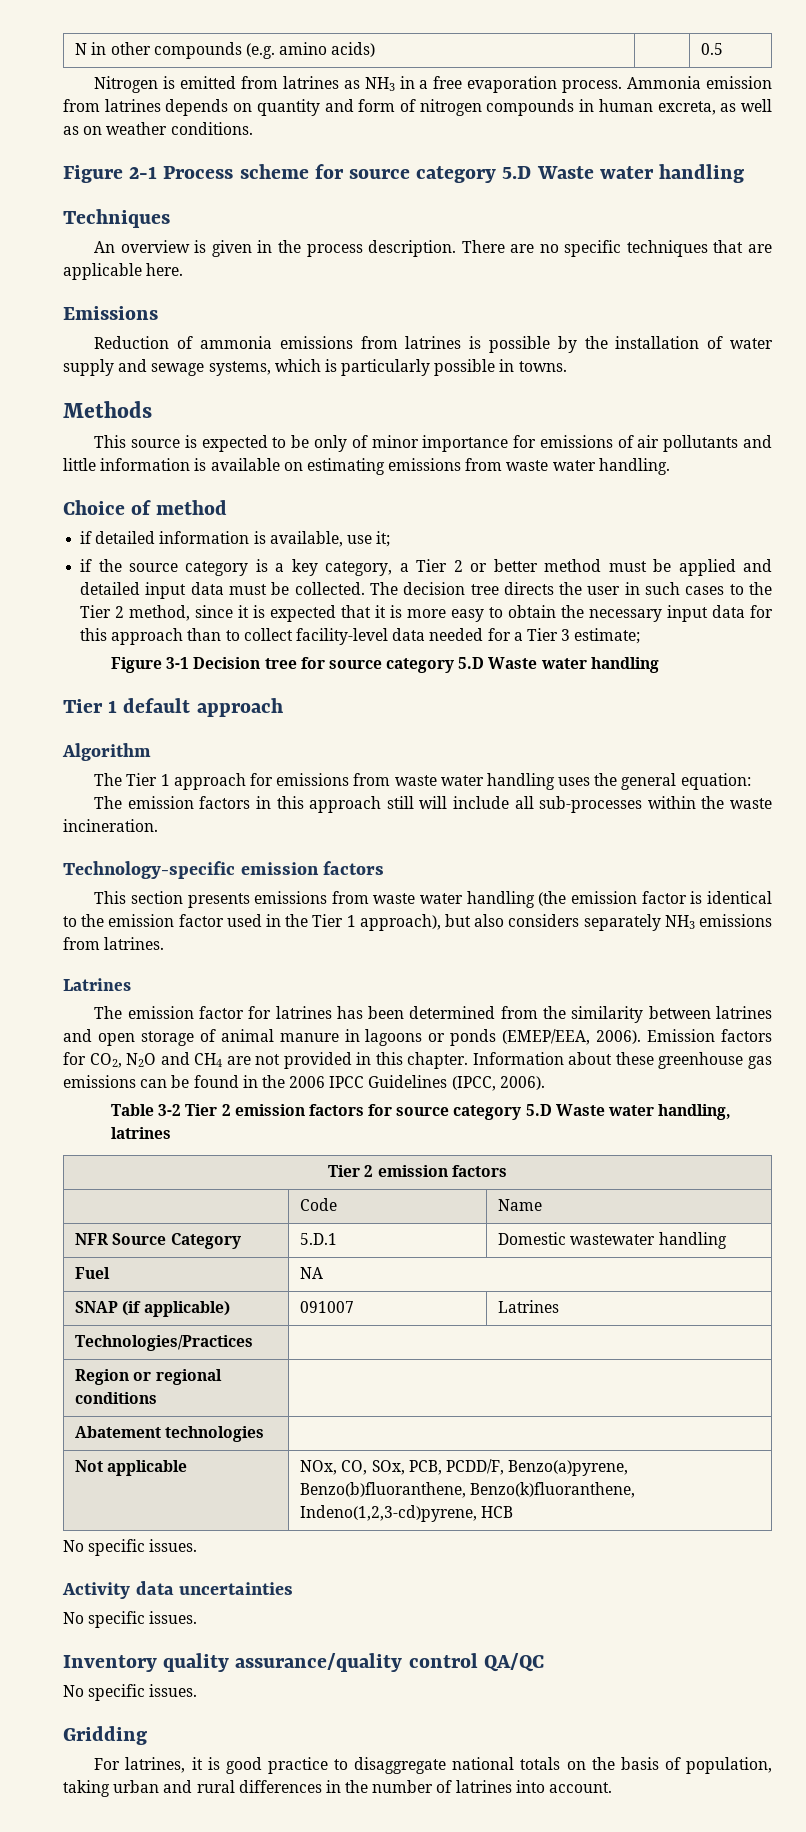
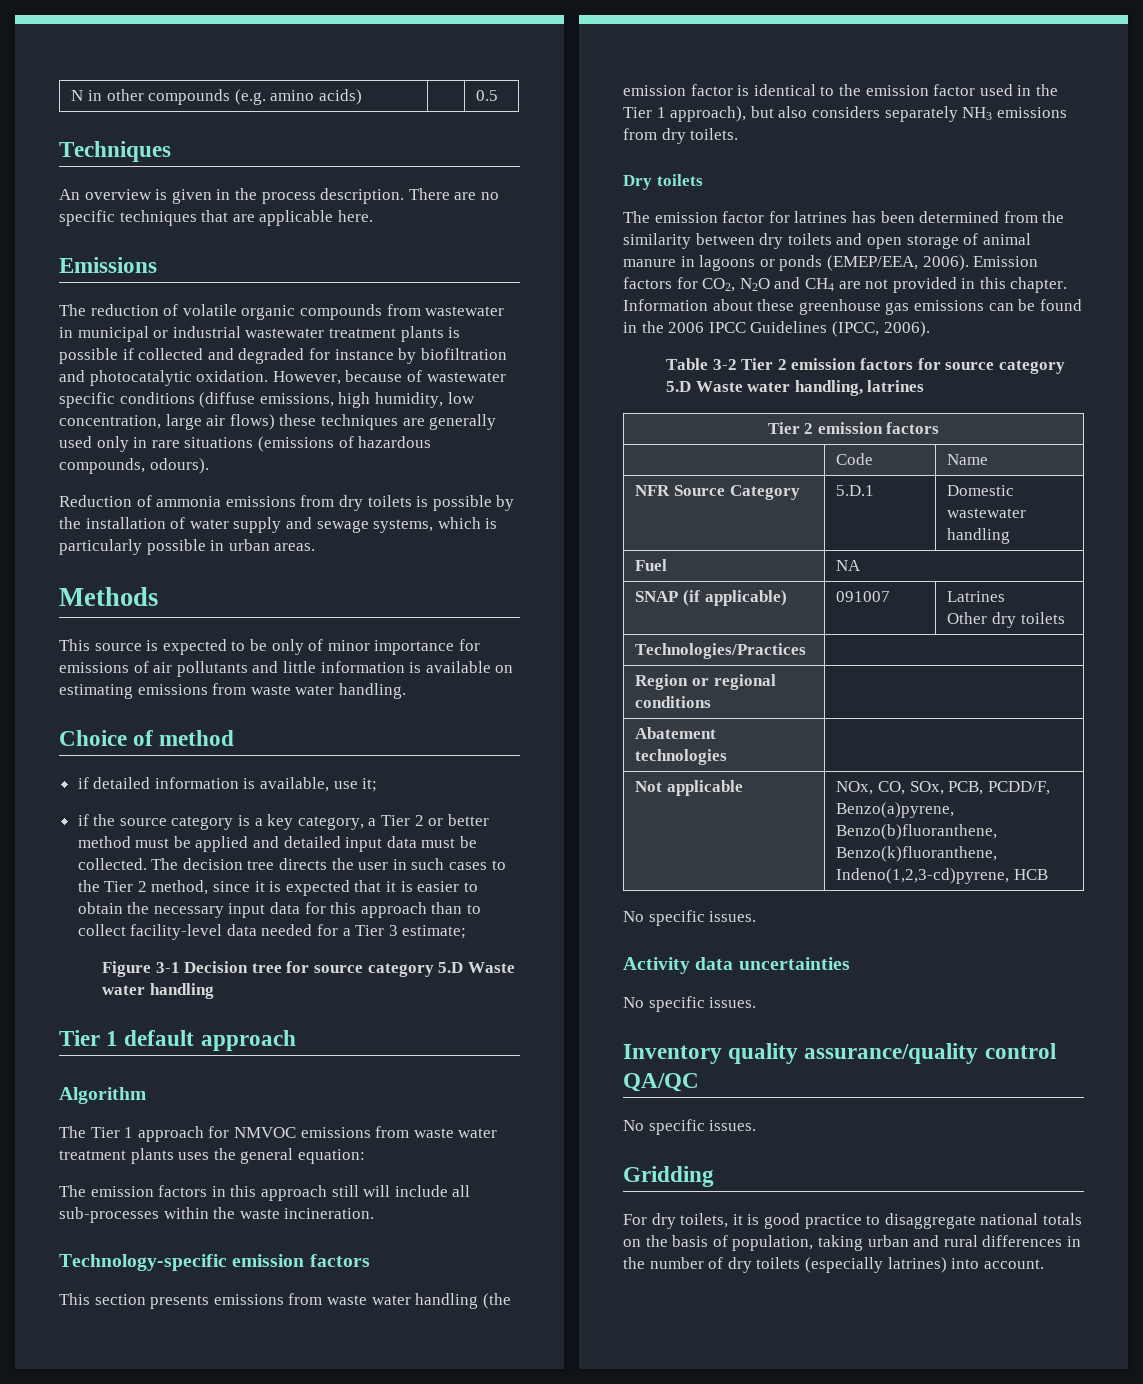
[94,76,773,93] [63,99,772,116] [63,122,253,135] [63,164,745,183] // Nitrogen is emitted from latrines as NH3 in a free evaporation process. Ammonia emission from latrines depends on quantity and form of nitrogen compounds in human excreta, as well as on weather conditions. // Figure 2-1 Process scheme for source category 5.D Waste water handling -> (499, 95) none
(158, 313) none -> [59,304,505,320] [59,326,461,342] [59,348,507,364] [59,370,506,386] [59,392,475,408] [59,414,497,430] [59,436,432,452] [59,458,209,474] // The reduction of volatile organic compounds from wastewater in municipal or industrial wastewater treatment plants is possible if collected and degraded for instance by biofiltration and photocatalytic oxidation. However, because of wastewater specific conditions (diffuse emissions, high humidity, low concentration, large air flows) these techniques are generally used only in rare situations (emissions of hazardous compounds, odours).
[405,336,462,349] latrines -> [338,495,412,511] dry toilets
[518,361,567,372] towns. -> [228,539,316,551] urban areas.
[407,609,485,622] more easy -> [417,881,460,892] easier
[276,773,555,790] emissions from waste water handling -> [233,1126,498,1138] [59,1148,174,1164] NMVOC emissions from waste water treatment plants
[104,937,165,950] [63,978,131,991] latrines. // Latrines -> [661,128,739,144] [623,174,703,190] dry toilets. // Dry toilets
[716,1006,773,1019] latrines -> [759,233,832,249] dry toilets
(560, 1306) none -> [947,612,1065,628] // Other dry toilets
[125,1757,186,1773] latrines, -> [651,1213,729,1229] dry toilets,
[455,1780,512,1793] latrines -> [727,1257,947,1273] dry toilets (especially latrines)

